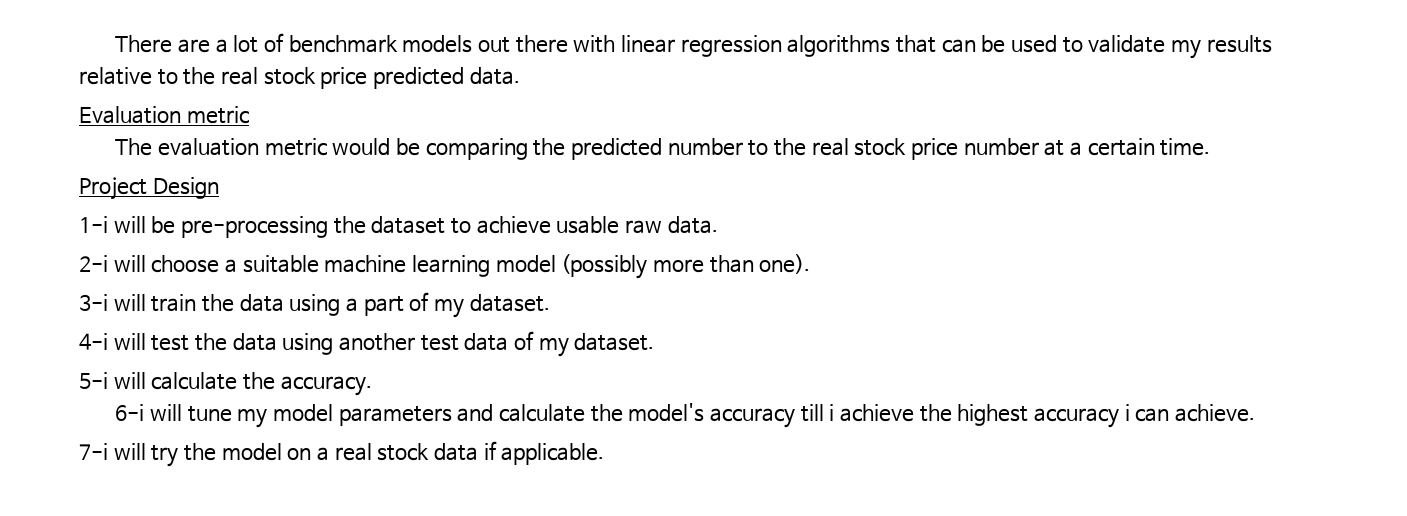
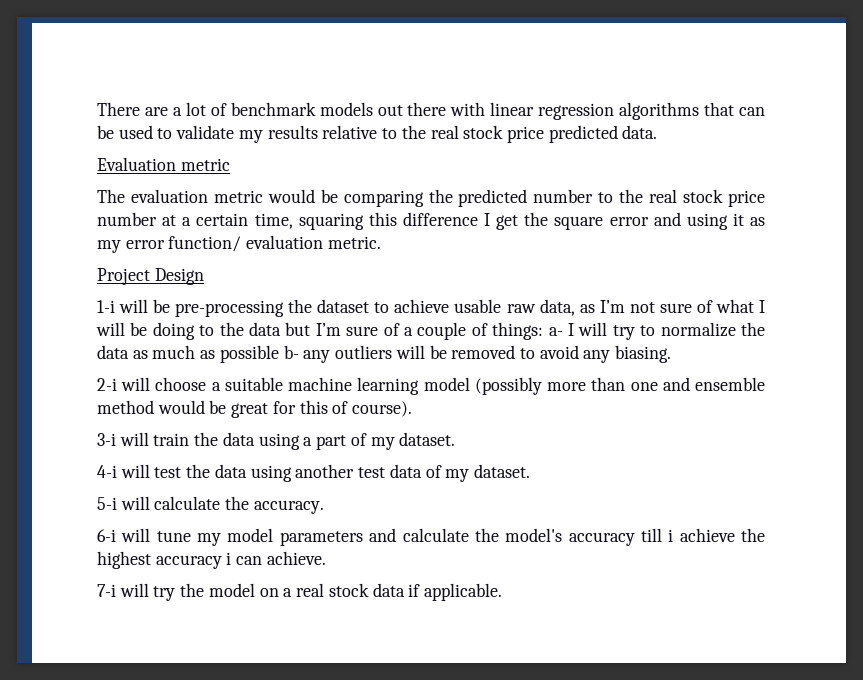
[1160,138,1211,156] time. -> [254,212,765,230] [97,235,381,253] time, squaring this difference I get the square error and using it as my error function/ evaluation metric.
[667,216,718,234] data. -> [539,299,765,316] [96,322,765,340] [97,345,672,363] data, as I’m not sure of what I will be doing to the data but I’m sure of a couple of things: a- I will try to normalize the data as much as possible b- any outliers will be removed to avoid any biasing.
[759,254,811,274] one). -> [630,377,766,391] [97,400,413,418] one and ensemble method would be great for this of course).

